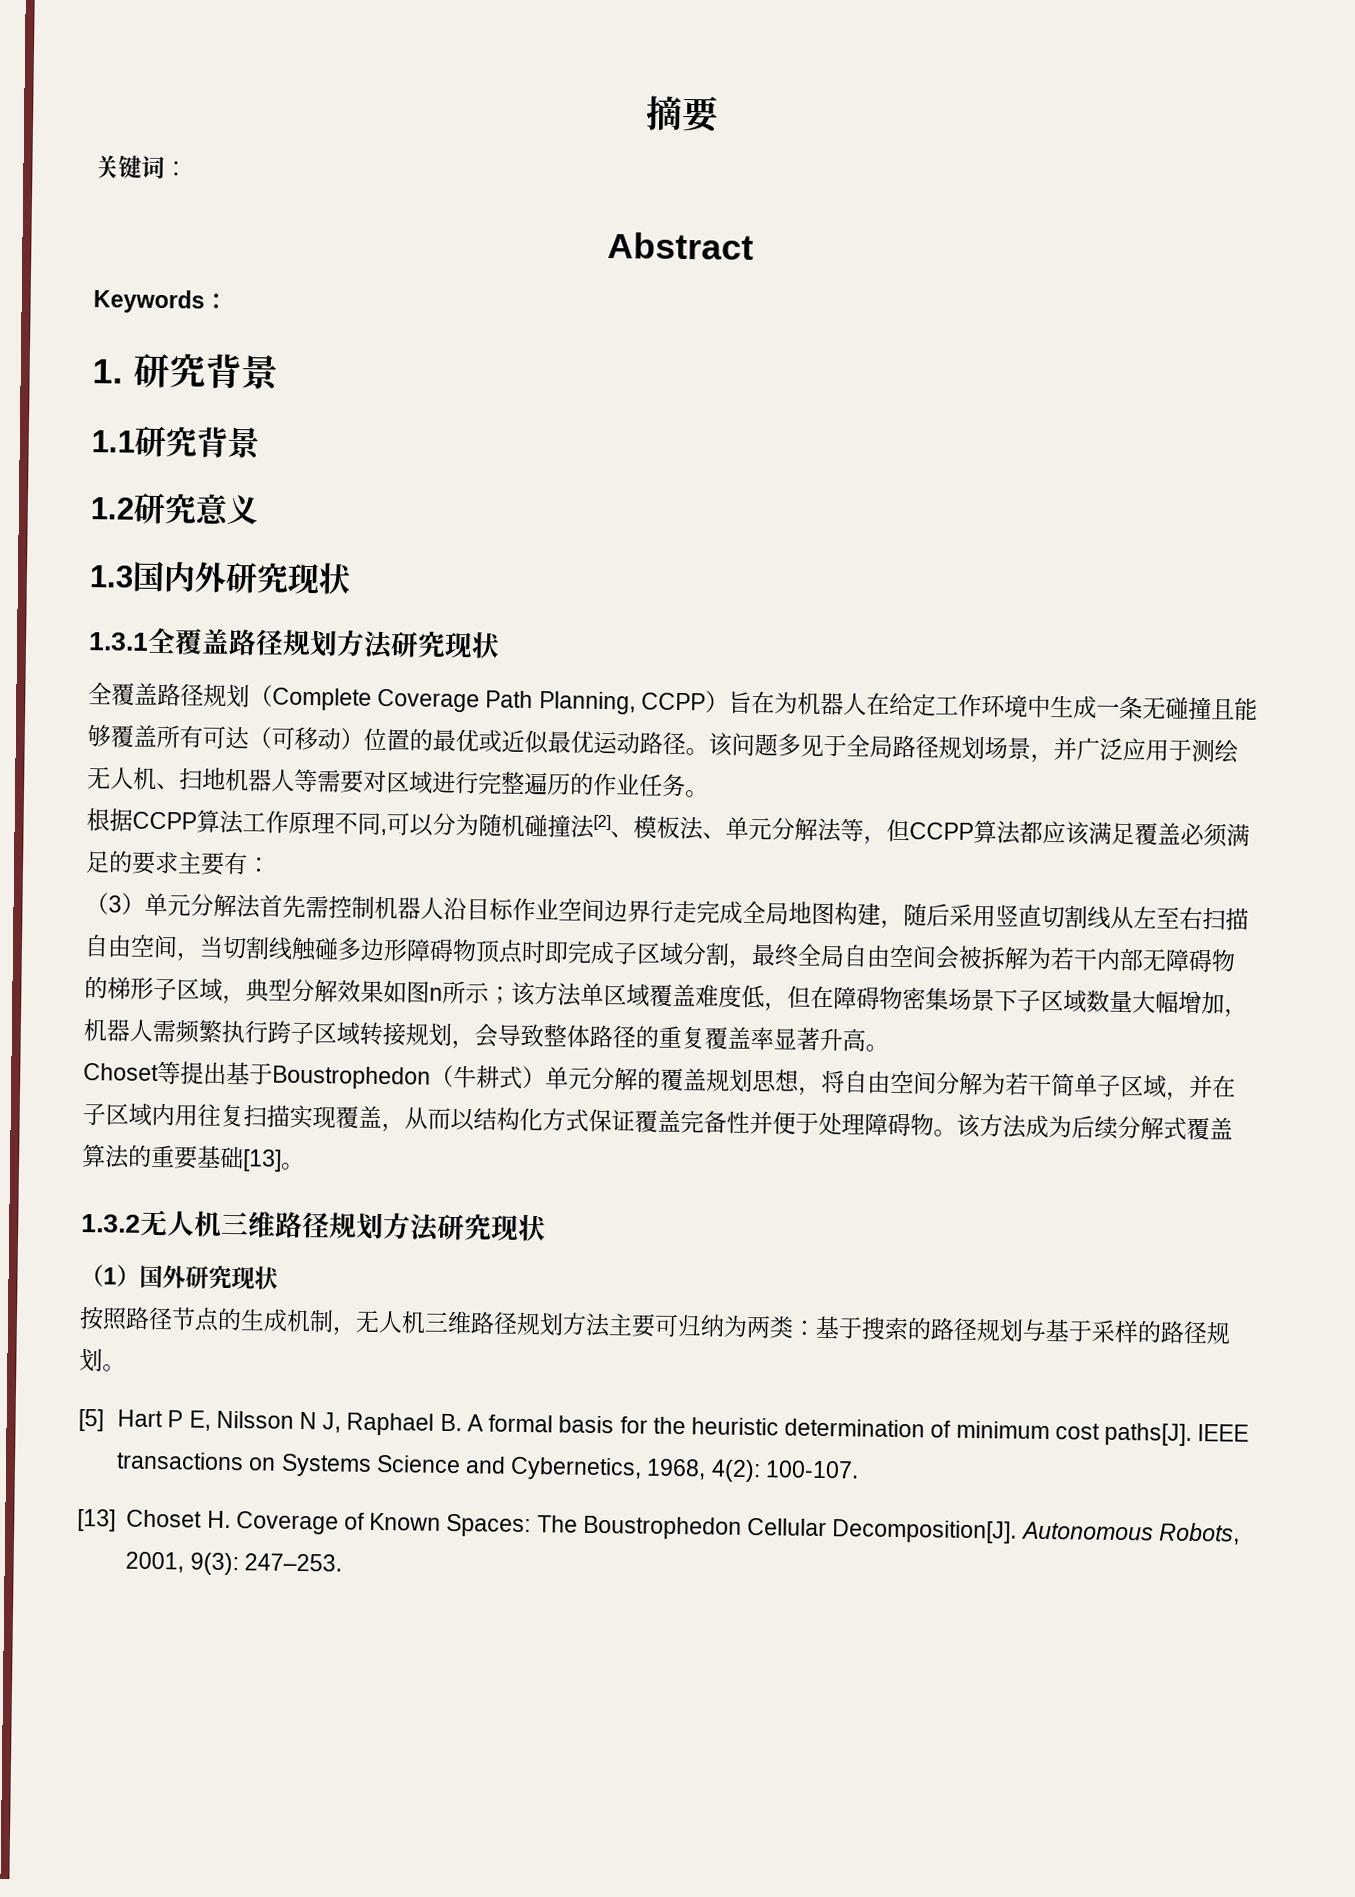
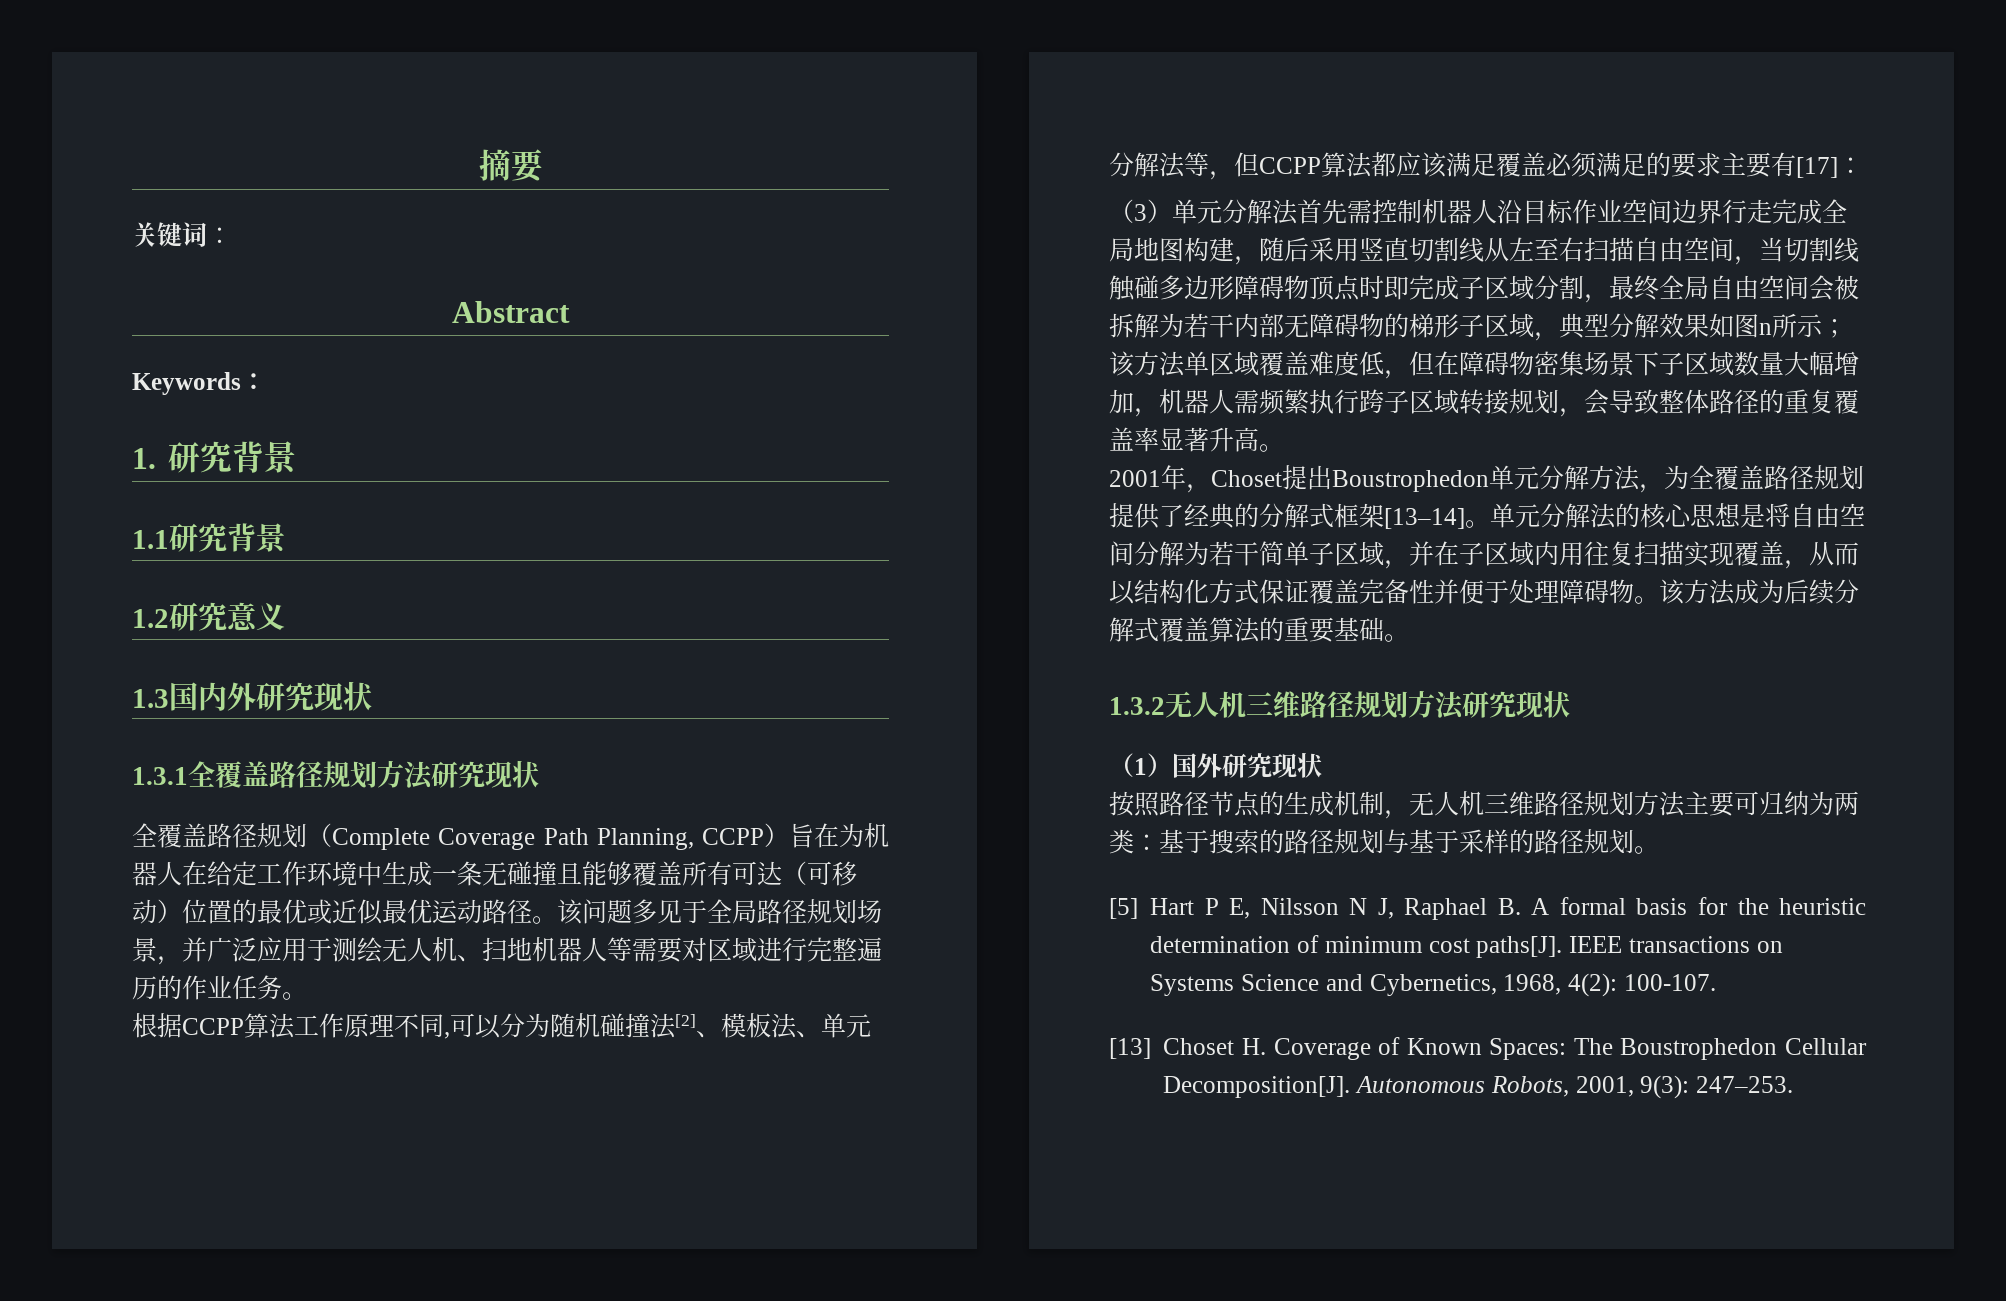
(248, 863) none -> [1796,157,1838,178] [17]
[83,1061,822,1096] Choset等提出基于Boustrophedon（牛耕式）单元分解的覆盖规划思想， -> [1109,465,1864,493] [1109,503,1765,529] 2001年，Choset提出Boustrophedon单元分解方法，为全覆盖路径规划提供了经典的分解式框架[13–14]。单元分解法的核心思想是
[242,1149,282,1172] [13] -> (1384, 629) none

